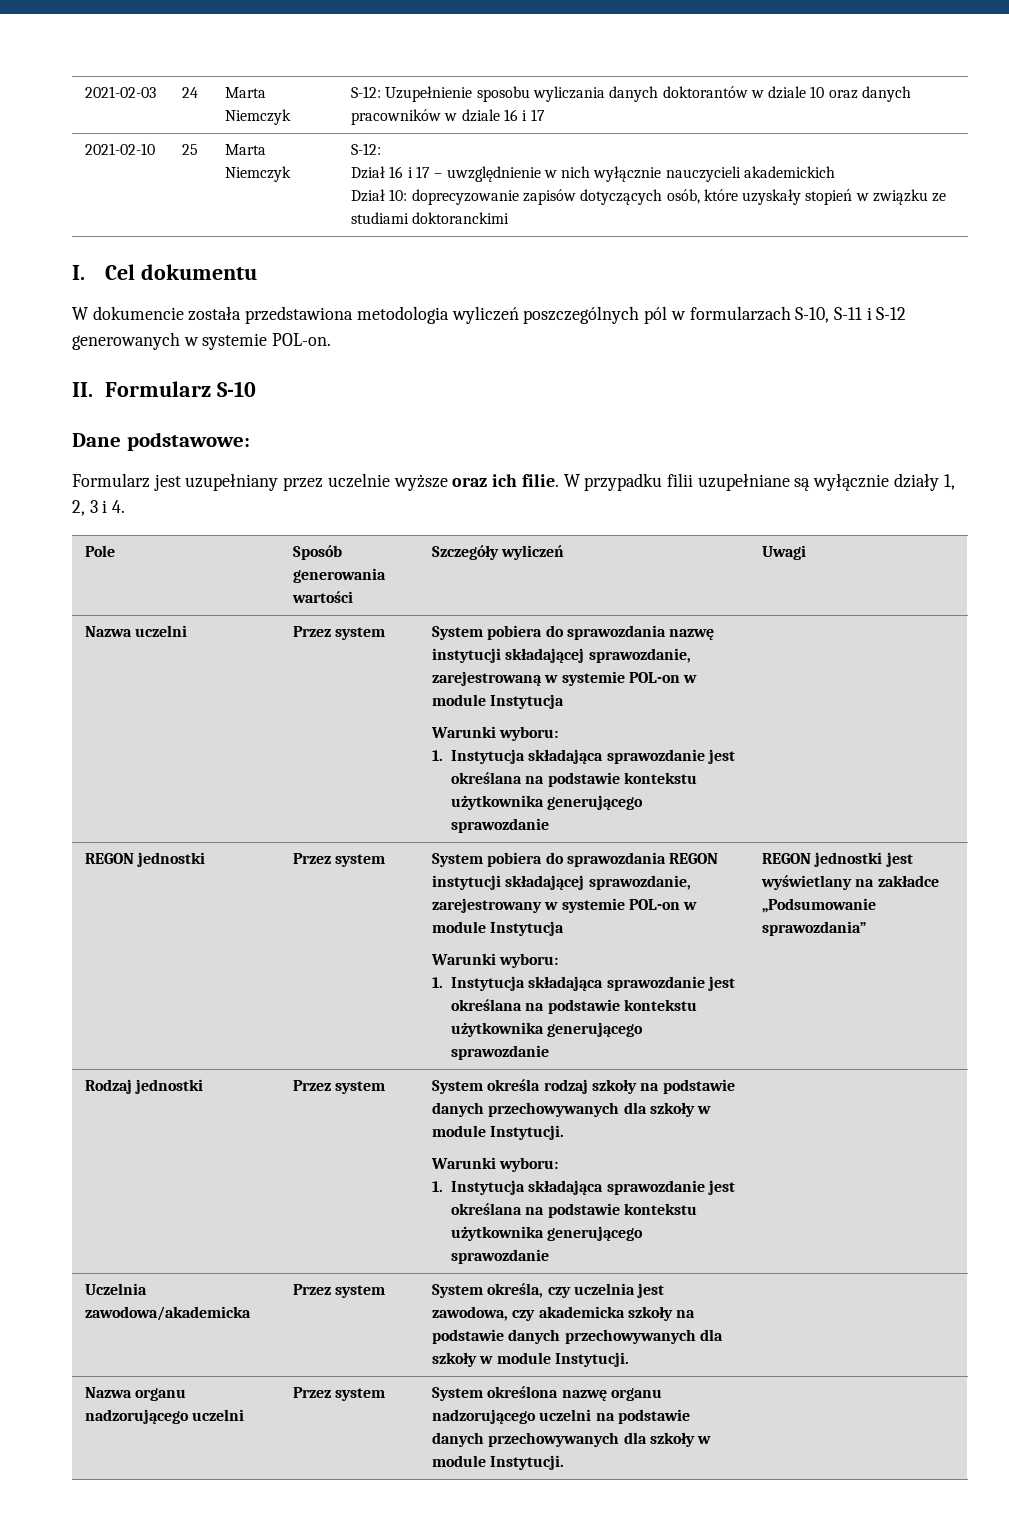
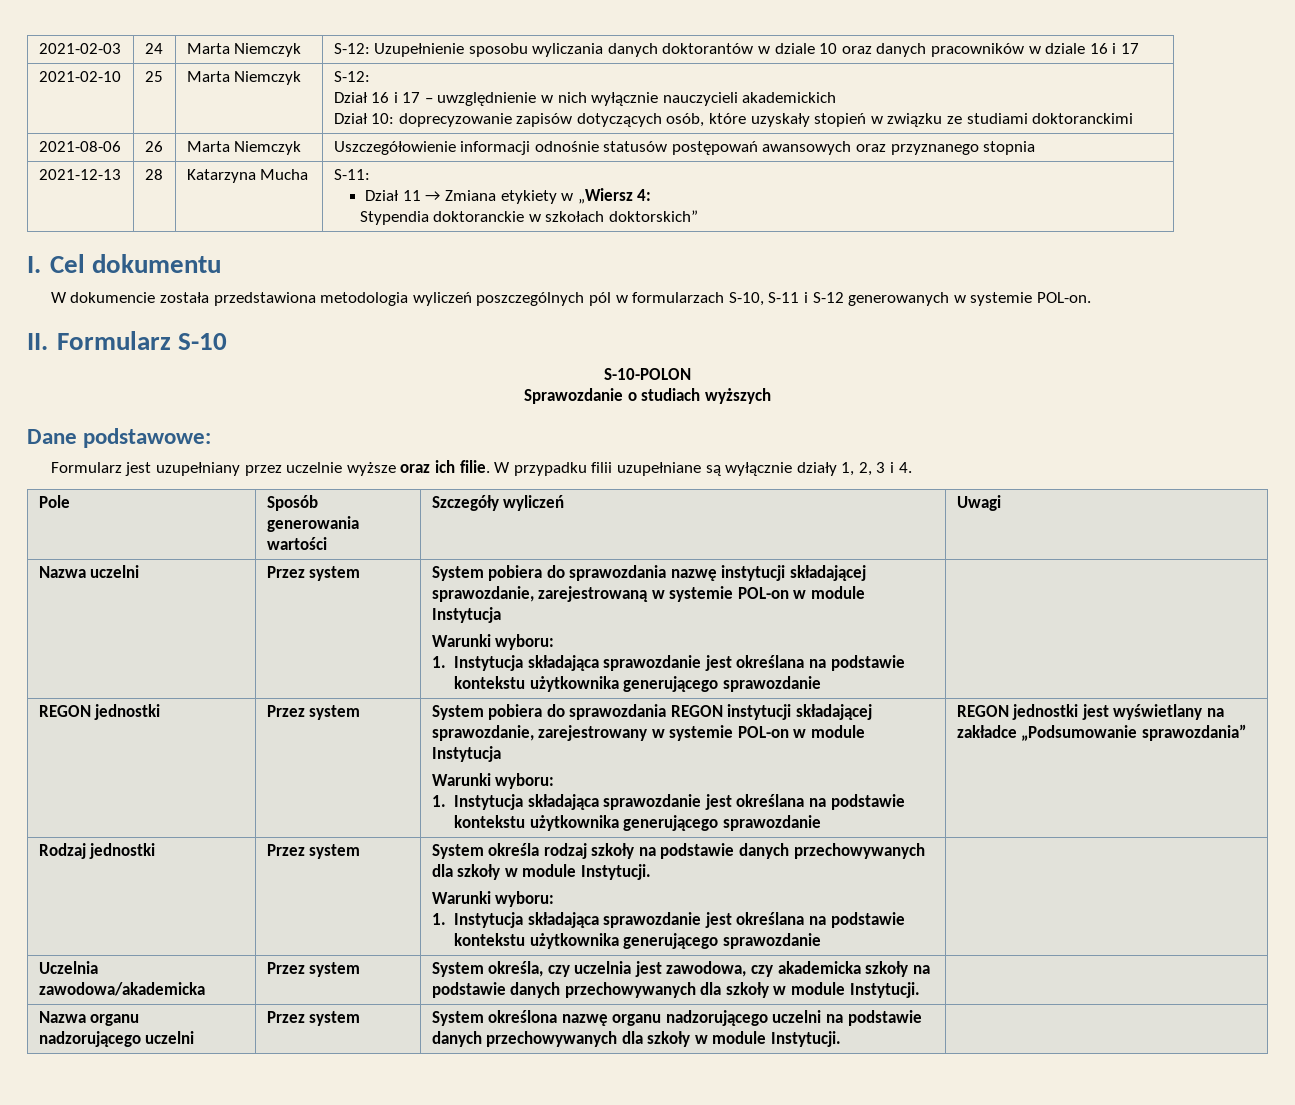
(510, 218) none -> [38,141,121,152] [144,141,163,152] [186,141,302,155] [333,141,1036,155] [38,169,121,180] [144,169,163,180] [186,169,309,183] [333,169,370,180] [365,188,652,204] [359,210,699,225] // 2021-08-06 | 26 | Marta Niemczyk | Uszczegółowienie informacji odnośnie statusów postępowań awansowych oraz przyznanego stopnia // 2021-12-13 | 28 | Katarzyna Mucha | S-11: // Dział 11 → Zmiana etykiety w „Wiersz 4: // Stypendia doktoranckie w szkołach doktorskich”
(257, 389) none -> [604,368,691,380] [524,388,771,404] // S-10-POLON // Sprawozdanie o studiach wyższych

